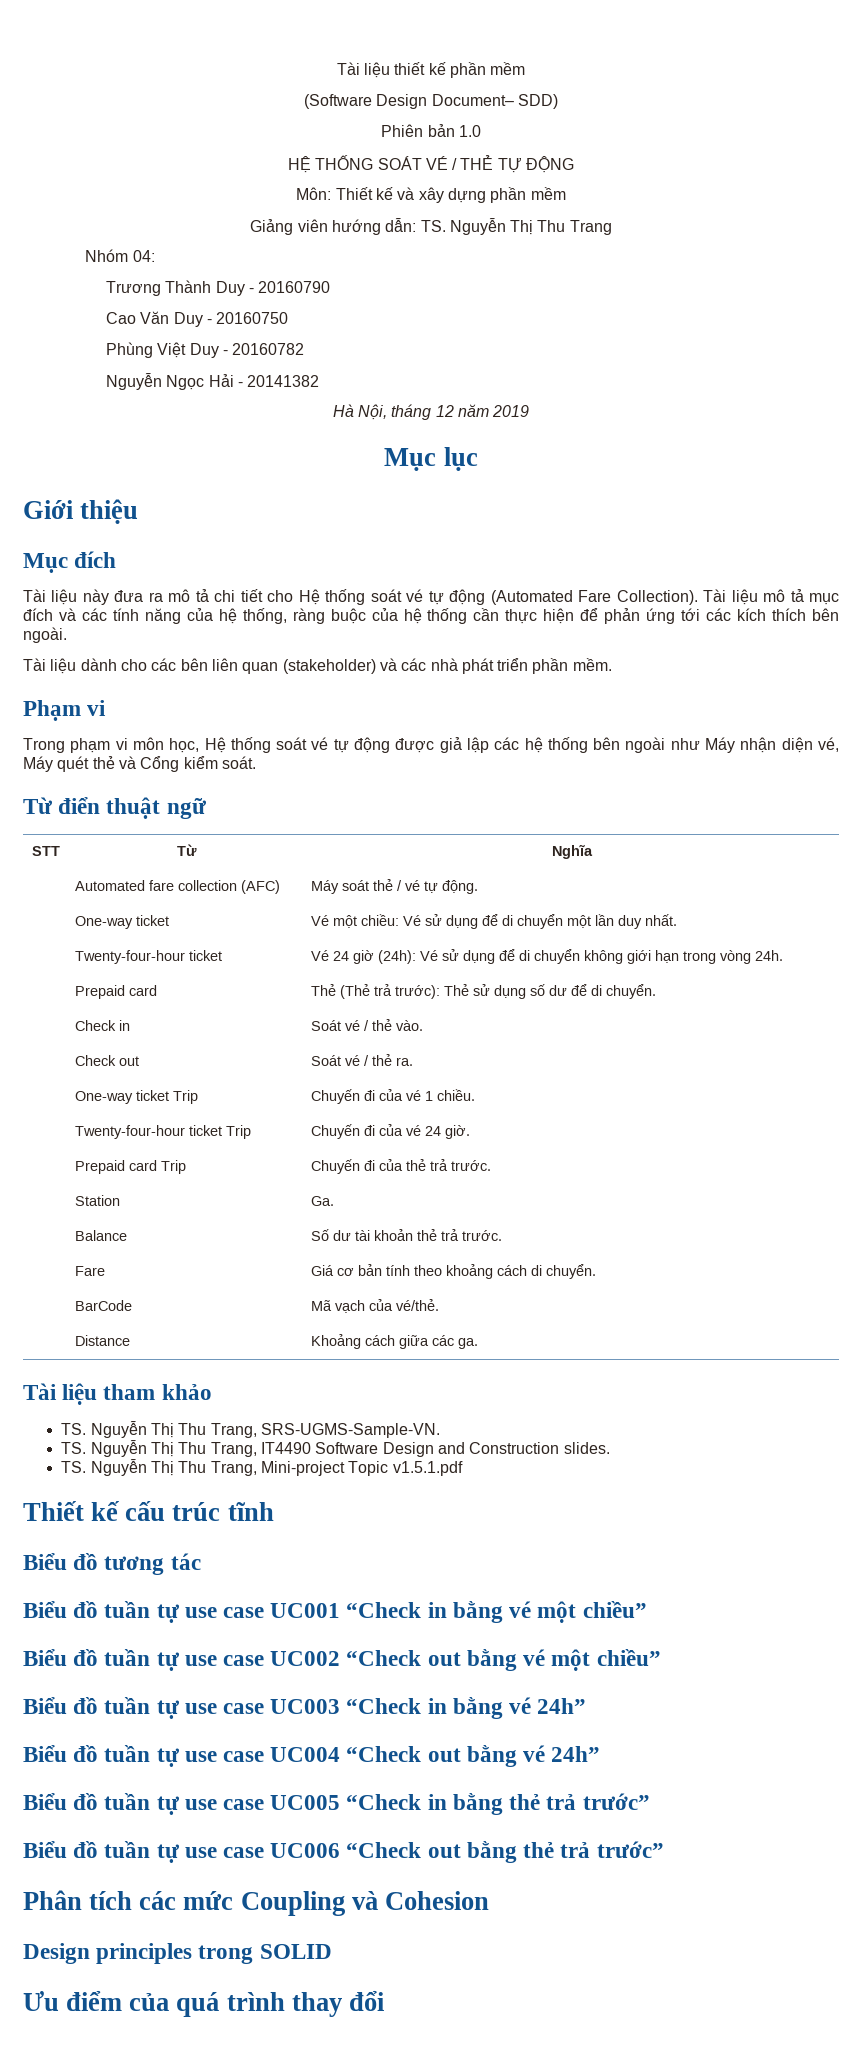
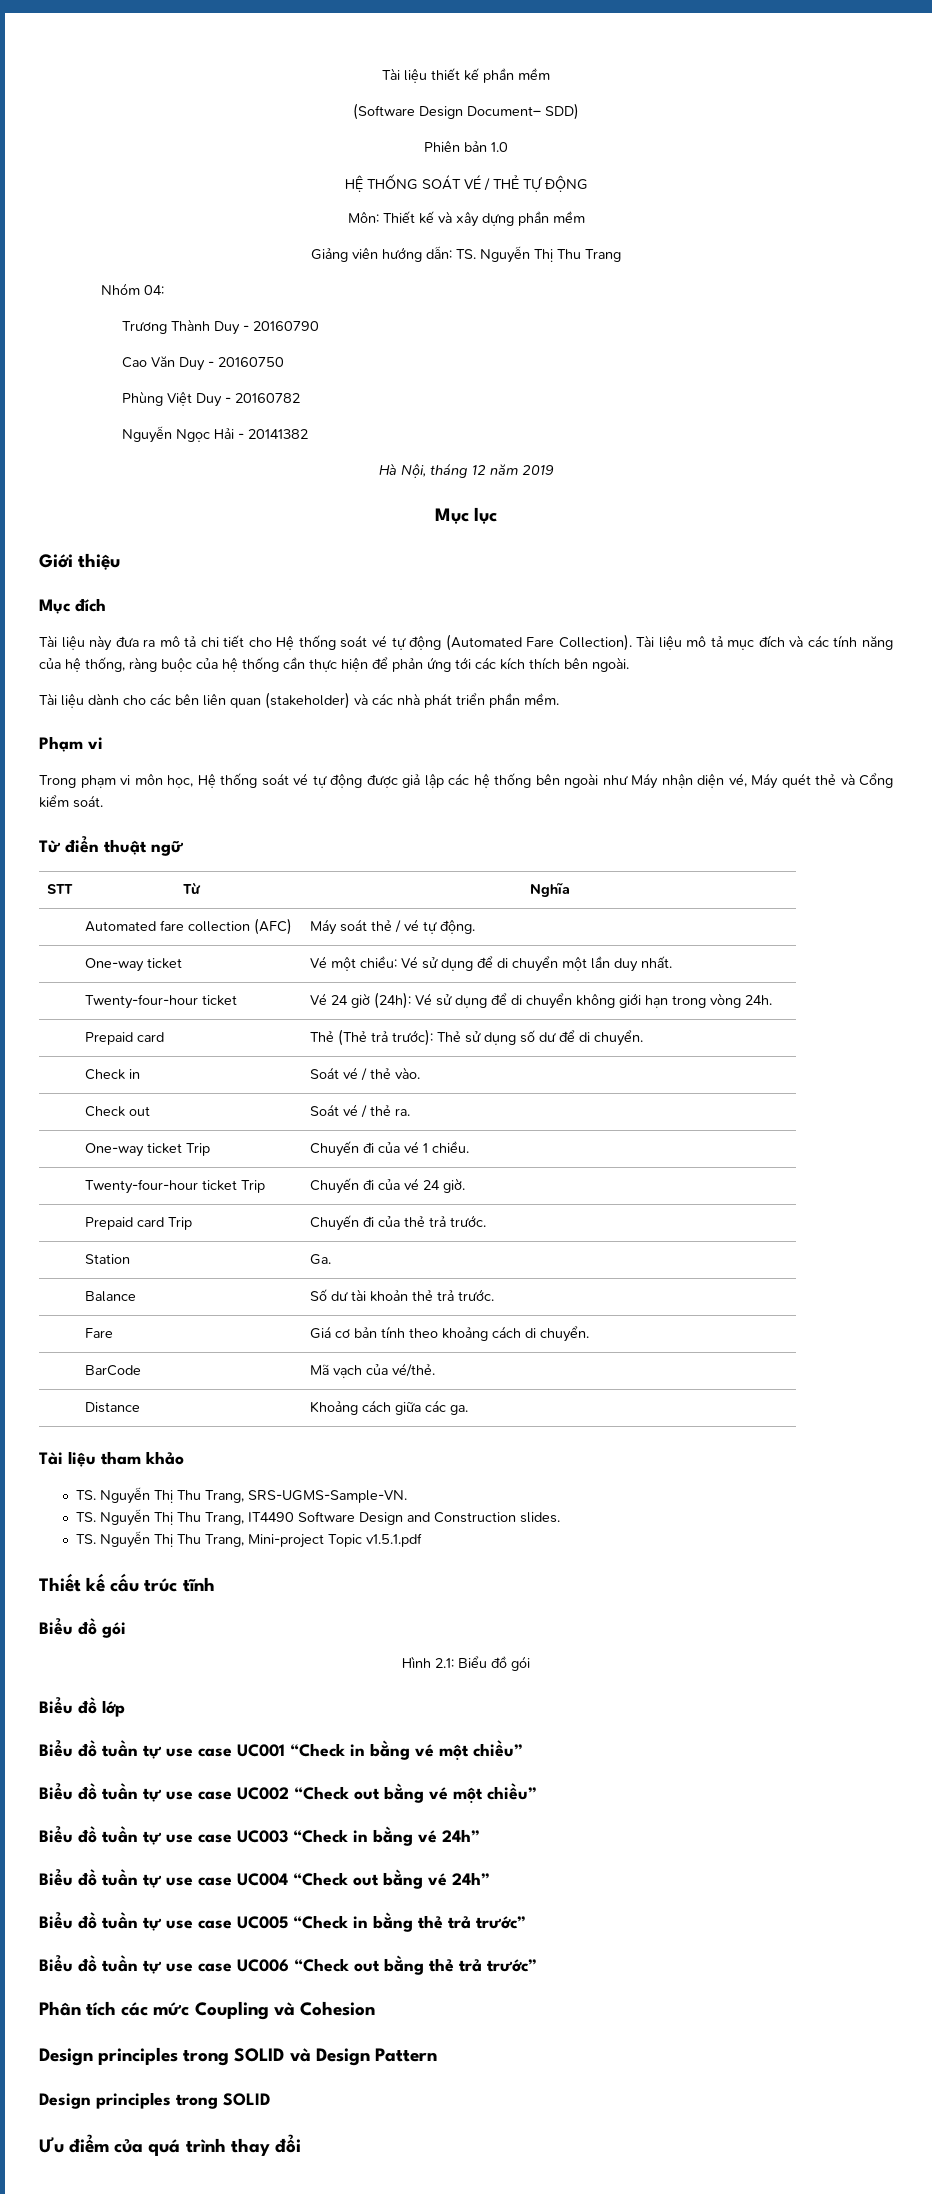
[104,1553,201,1575] tương tác -> [102,1622,126,1638] [402,1656,530,1671] [39,1697,125,1717] gói // Hình 2.1: Biểu đồ gói // Biểu đồ lớp
(489, 1900) none -> [39,2047,437,2066] // Design principles trong SOLID và Design Pattern

